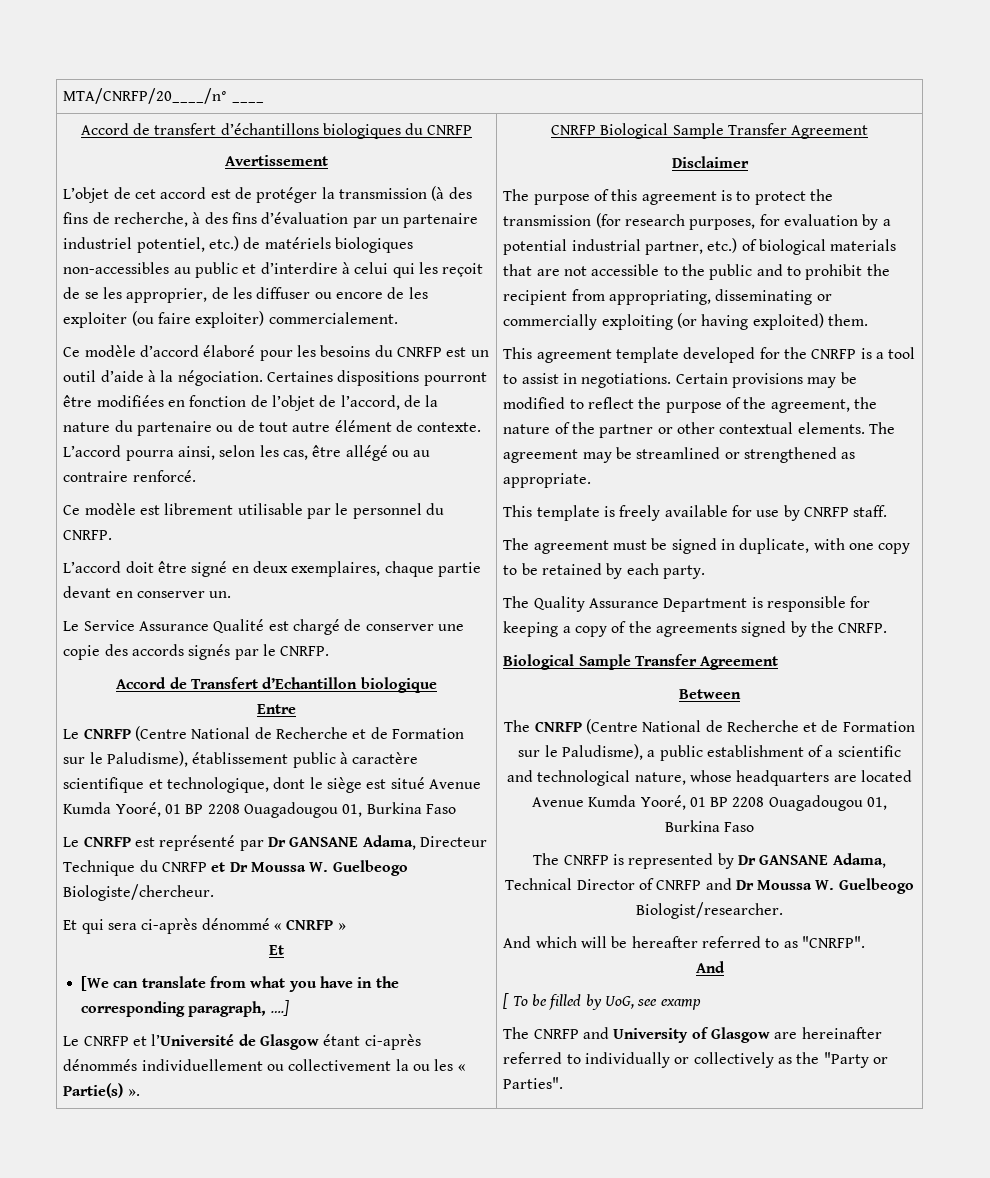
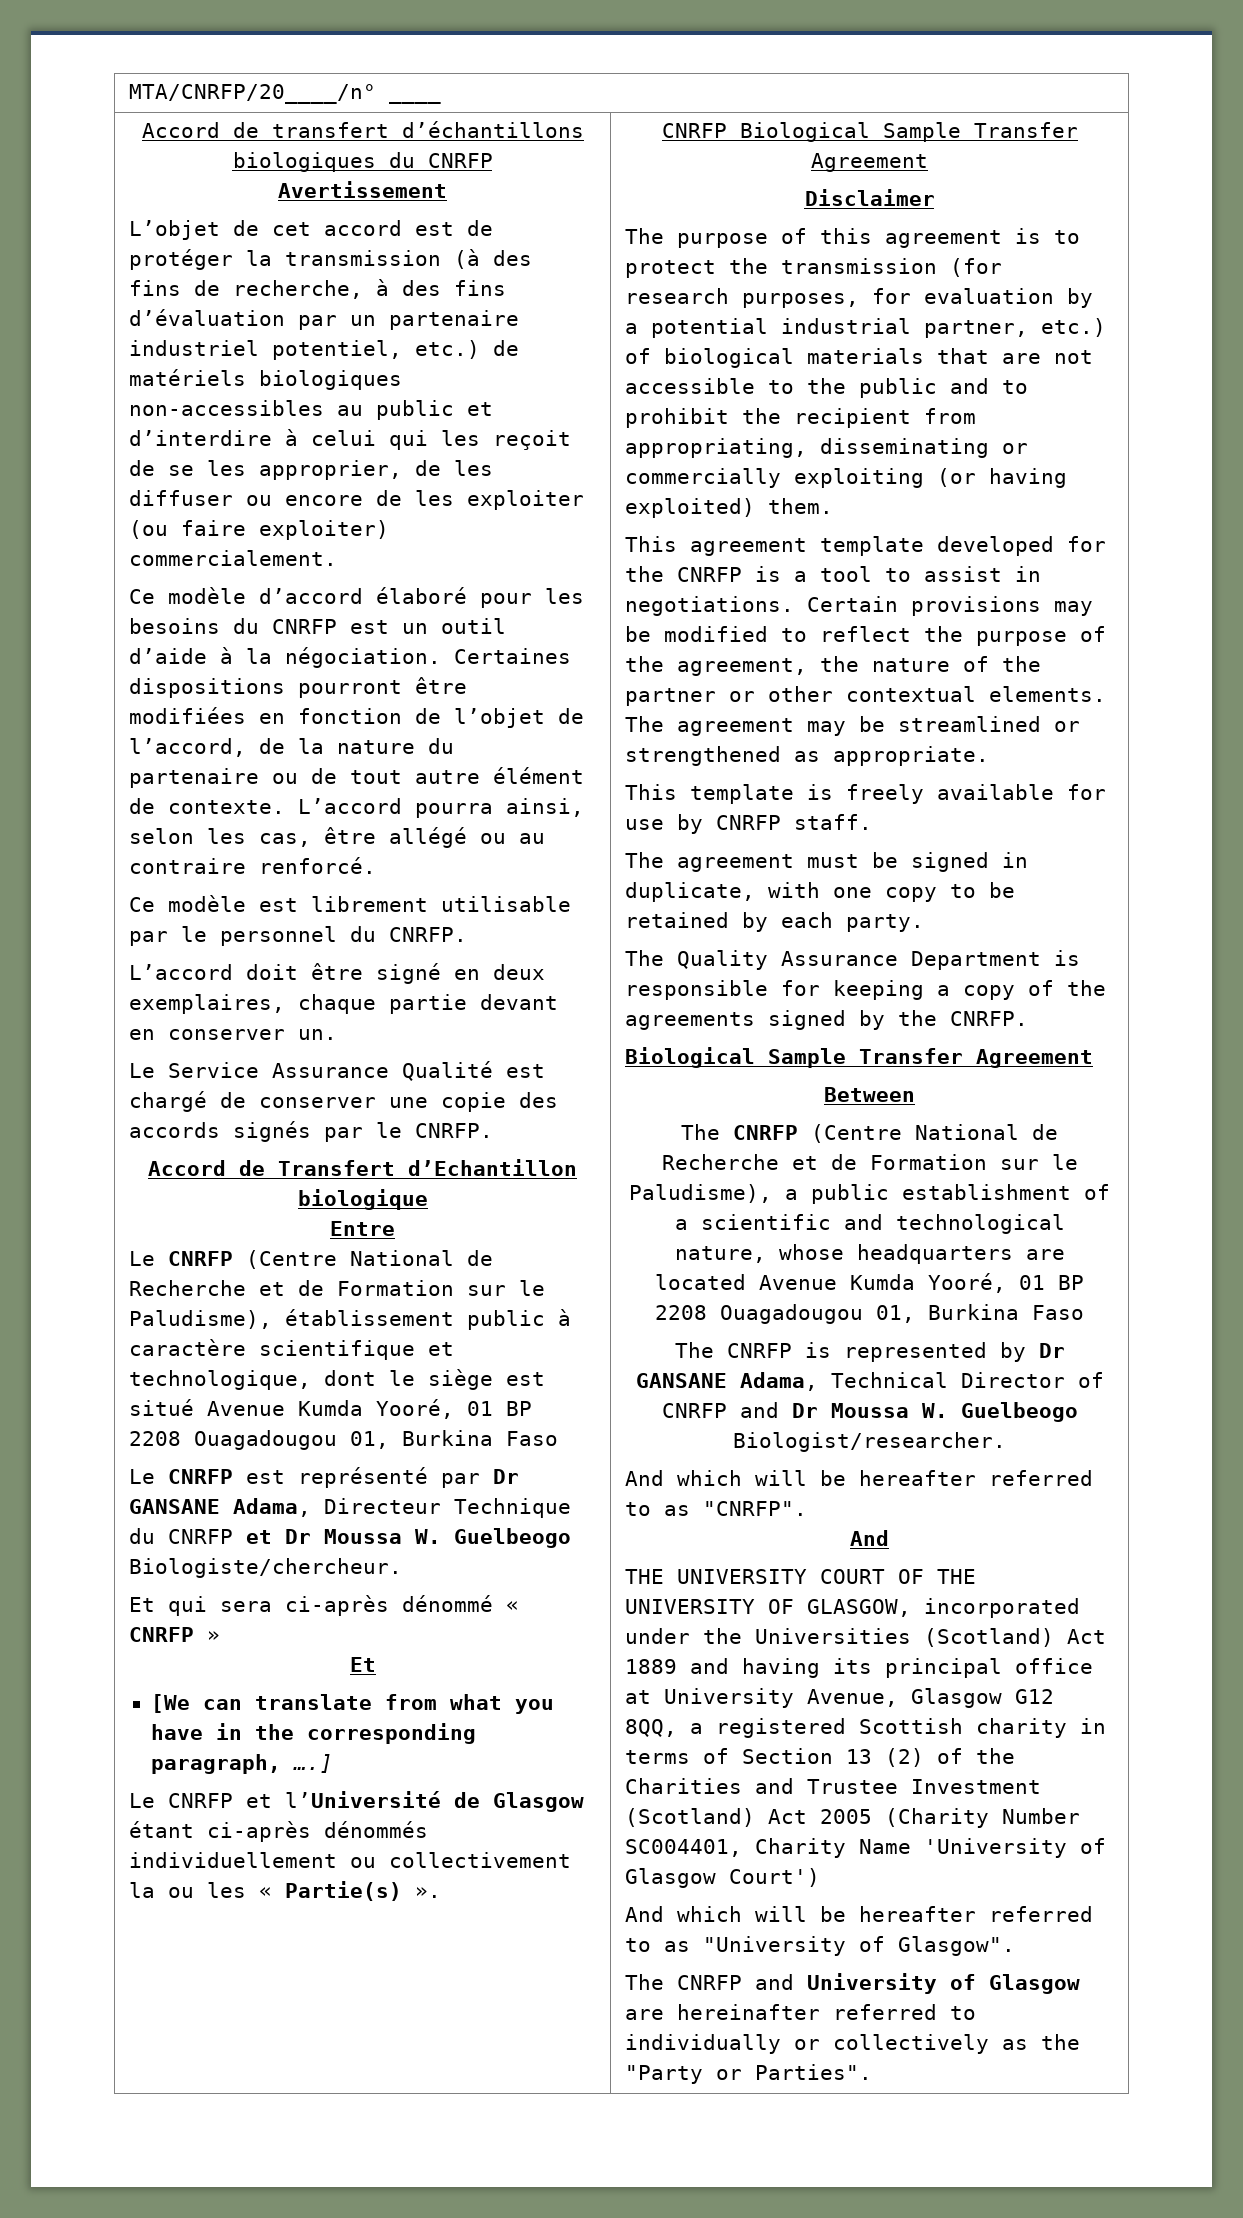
[503,993,701,1010] [ To be filled by UoG, see examp -> [624,1569,976,1584] [624,1598,1080,1618] [624,1628,1106,1647] [624,1658,1093,1678] [624,1688,1054,1708] [624,1718,1106,1738] [624,1748,1015,1767] [624,1778,1041,1794] [624,1808,1080,1828] [624,1838,1106,1858] [624,1868,820,1888] [624,1906,1093,1922] [624,1936,1015,1956] THE UNIVERSITY COURT OF THE UNIVERSITY OF GLASGOW, incorporated under the Universities (Scotland) Act 1889 and having its principal office at University Avenue, Glasgow G12 8QQ, a registered Scottish charity in terms of Section 13 (2) of the Charities and Trustee Investment (Scotland) Act 2005 (Charity Number SC004401, Charity Name 'University of Glasgow Court') // And which will be hereafter referred to as "University of Glasgow".

